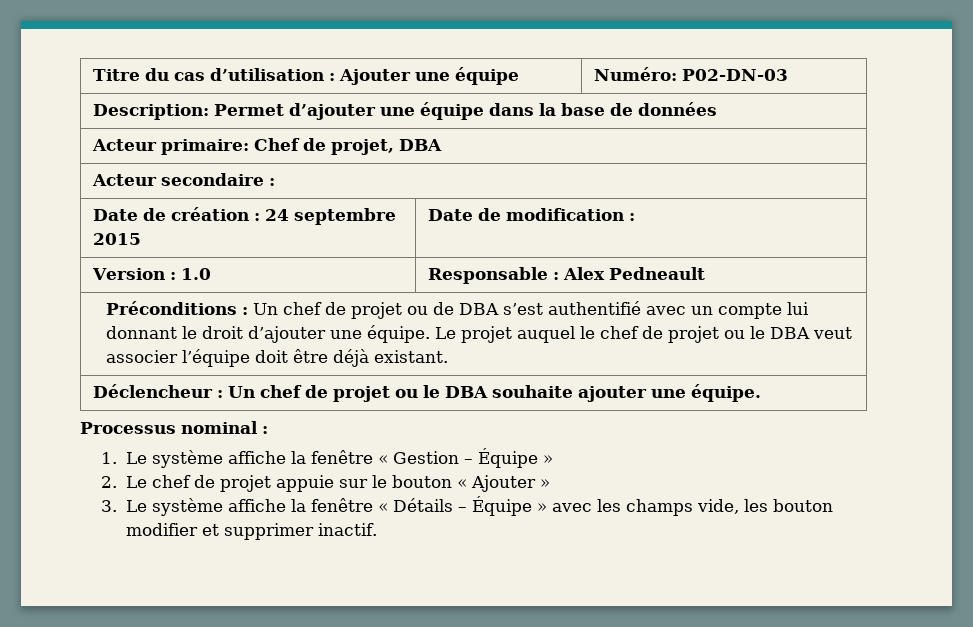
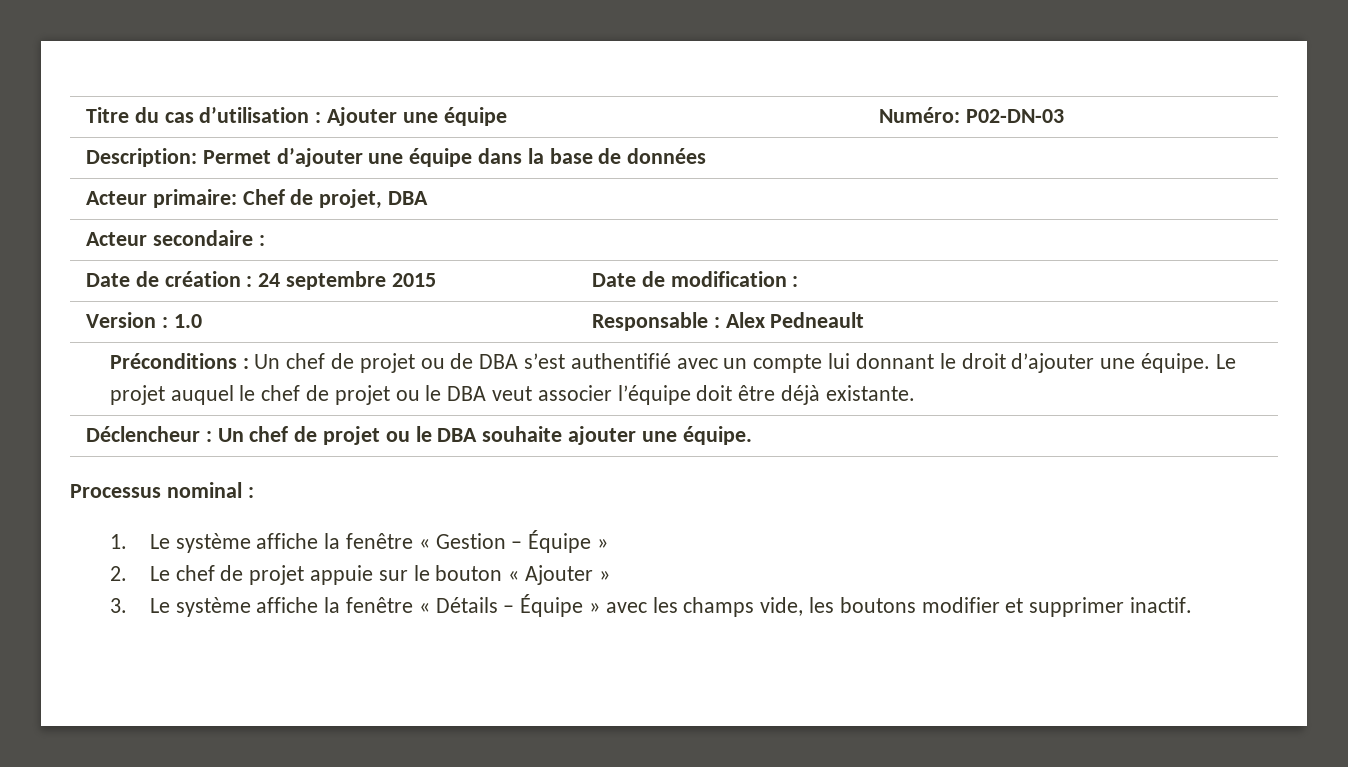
[373,350,448,363] existant. -> [825,385,915,401] existante.
[772,499,833,512] bouton -> [839,597,916,613] boutons

